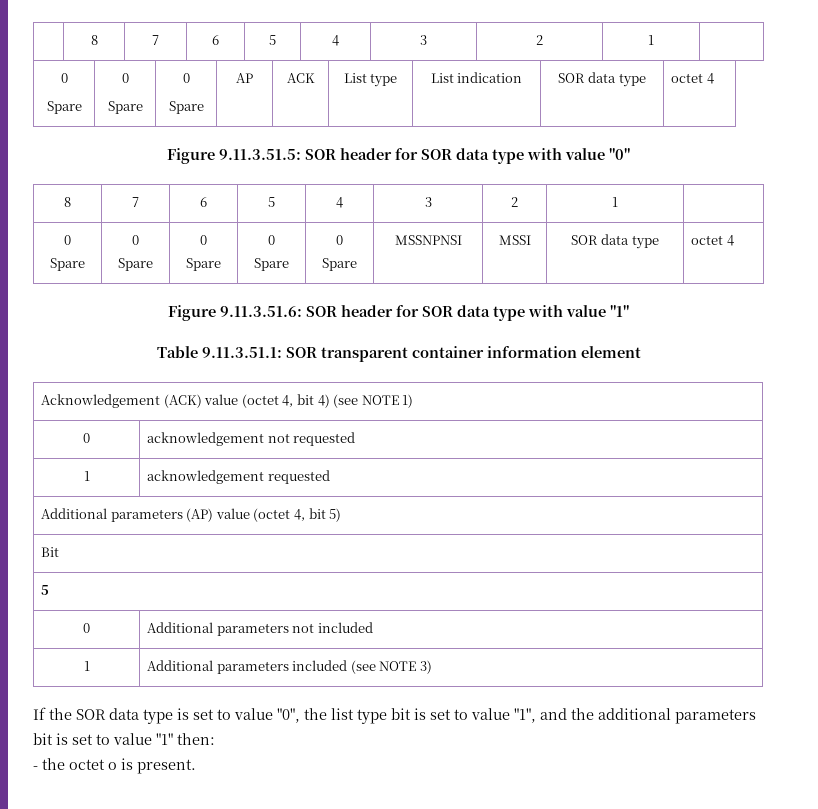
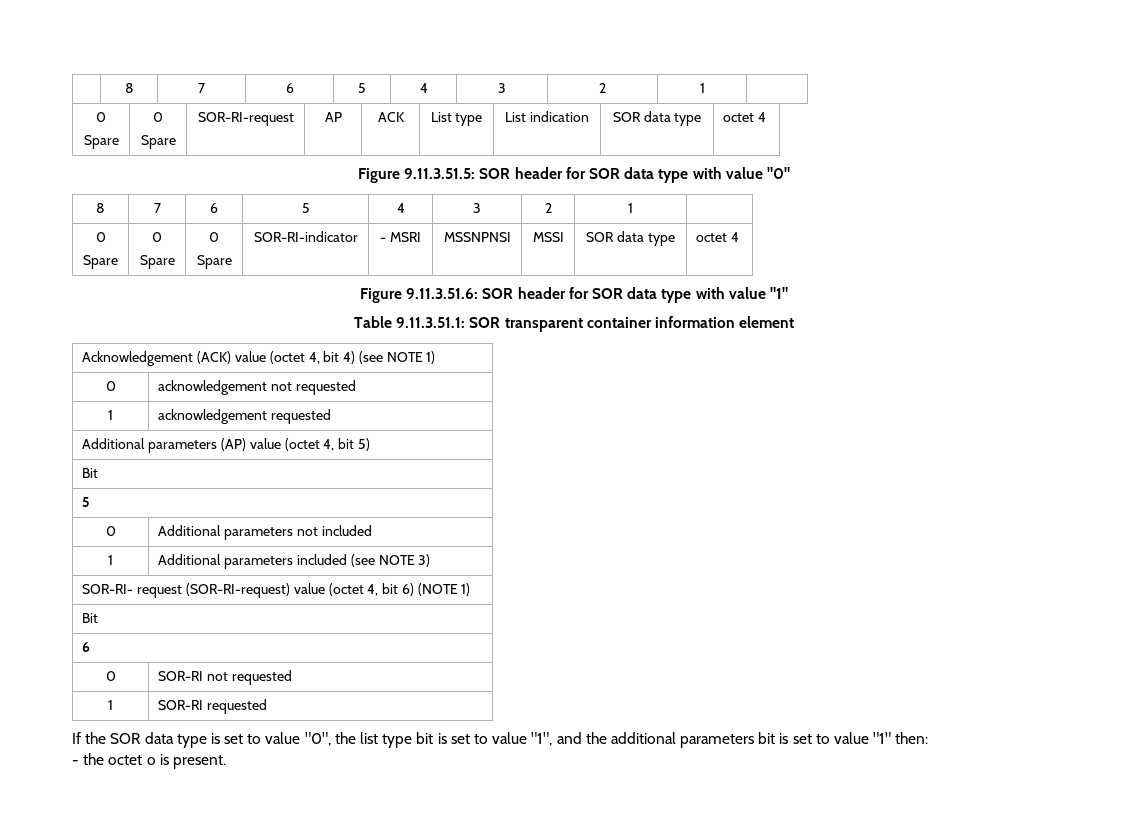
[182,73,190,83] [168,101,204,114] 0 // Spare -> [197,112,294,126] SOR-RI-request
[268,235,275,245] [254,258,289,271] [336,235,343,245] [322,258,357,271] 0 // Spare | 0 // Spare -> [253,231,358,242] [380,232,421,242] SOR-RI-indicator | - MSRI
(432, 667) none -> [82,583,471,598] [82,613,99,623] [82,642,91,652] [105,671,116,681] [158,670,293,685] [108,700,113,710] [158,699,268,714] // SOR-RI- request (SOR-RI-request) value (octet 4, bit 6) (NOTE 1) // Bit // 6 // 0 | SOR-RI not requested // 1 | SOR-RI requested

